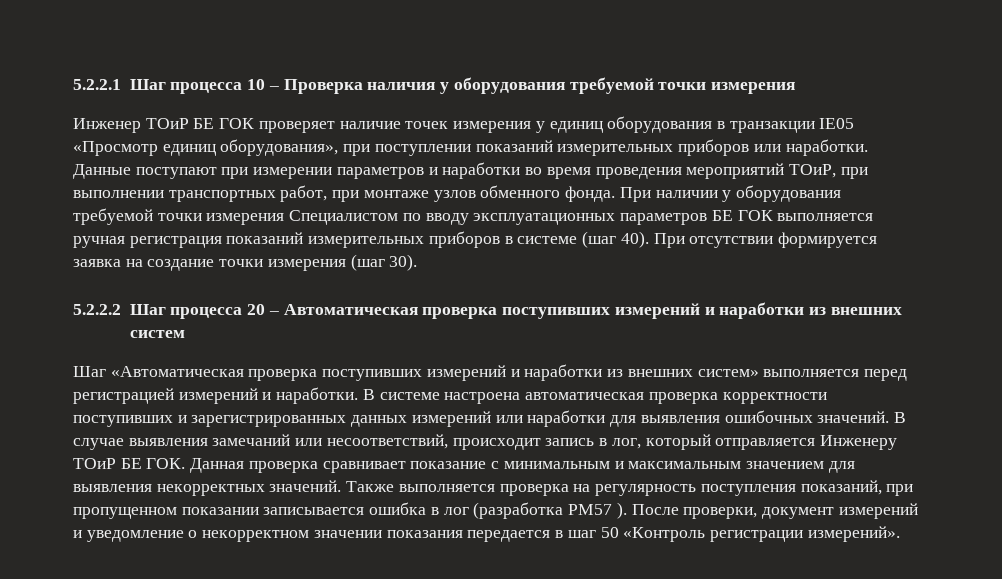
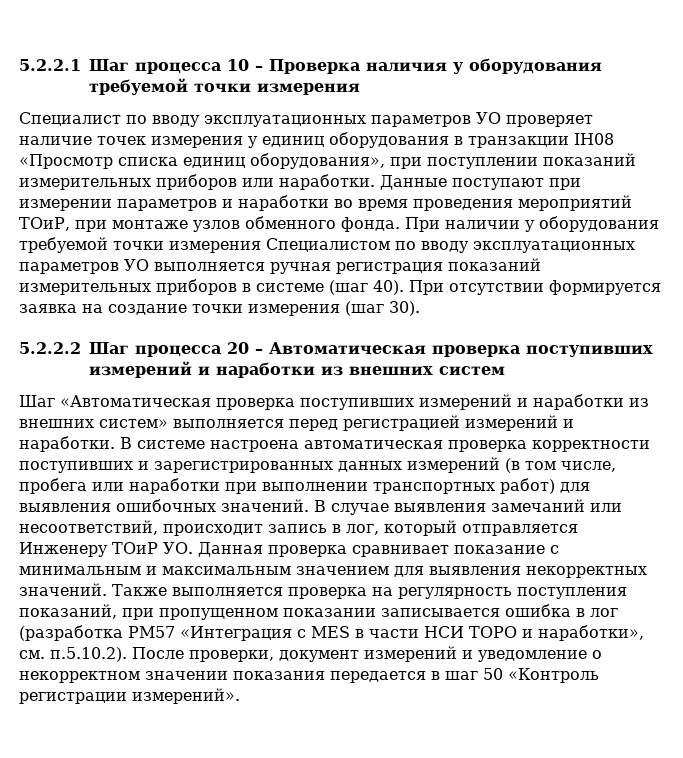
[73,118,255,133] Инженер ТОиР БЕ ГОК -> [19,112,501,127] Специалист по вводу эксплуатационных параметров УО
[819,118,855,129] [73,141,158,156] IE05 «Просмотр -> [574,133,614,145] [19,154,178,169] IH08 «Просмотр списка
[73,185,360,202] выполнении транспортных работ, при -> (107, 226) none
[711,210,773,221] БЕ ГОК -> [124,259,149,271] УО
[495,410,606,427] или наработки -> [505,458,616,473] [19,478,555,494] (в том числе, пробега или наработки при выполнении транспортных работ)
[120,458,186,469] БЕ ГОК. -> [163,542,193,554] УО.
[616,502,627,519] ). -> [180,625,644,641] [19,647,127,662] «Интеграция с MES в части НСИ ТОРО и наработки», см. п.5.10.2).

